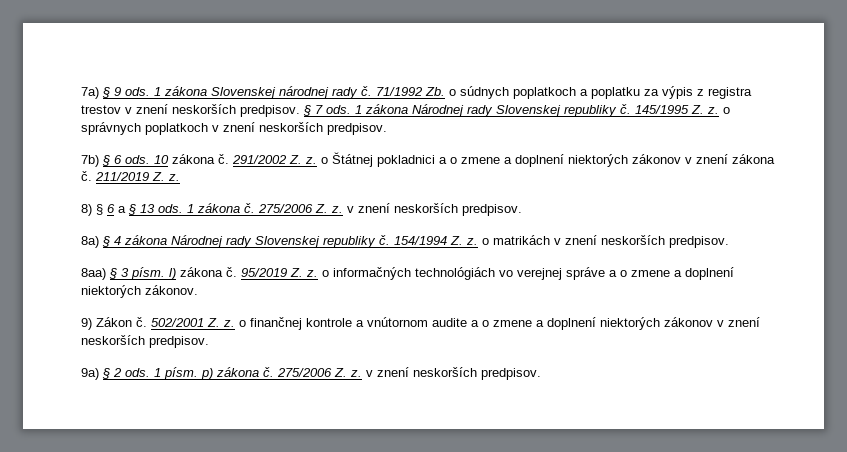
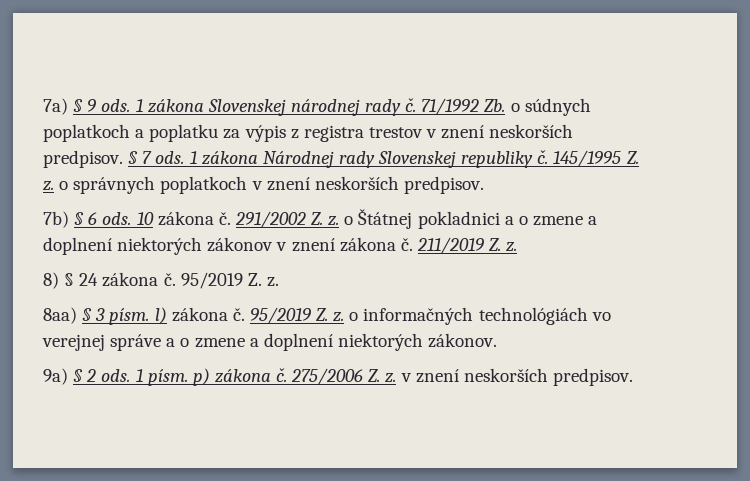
[107,203,522,216] [81,235,729,248] 6 a § 13 ods. 1 zákona č. 275/2006 Z. z. v znení neskorších predpisov. // 8a) § 4 zákona Národnej rady Slovenskej republiky č. 154/1994 Z. z. o matrikách v znení neskorších predpisov. -> [79,272,279,289] 24 zákona č. 95/2019 Z. z.
[81,317,760,330] [81,335,209,348] // 9) Zákon č. 502/2001 Z. z. o finančnej kontrole a vnútornom audite a o zmene a doplnení niektorých zákonov v znení neskorších predpisov. -> (498, 340) none

